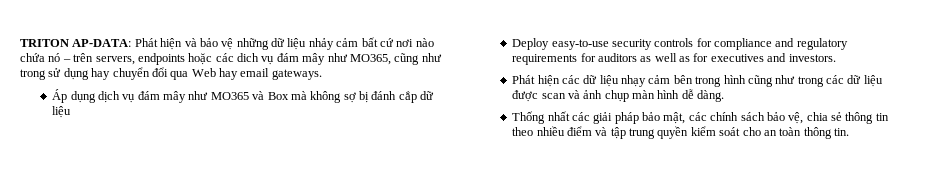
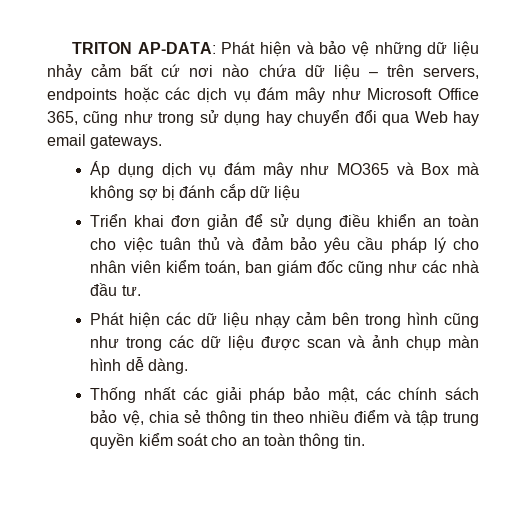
[48,53,61,62] nó -> [304,64,360,80] dữ liệu
[237,53,391,65] dich vụ đám mây như MO365, -> [197,87,480,103] [47,111,78,125] dịch vụ đám mây như Microsoft Office 365,
[512,38,848,50] [512,53,836,65] Deploy easy-to-use security controls for compliance and regulatory requirements for auditors as well as for executives and investors. -> [90,214,479,230] [90,237,479,253] [90,260,479,276] [90,283,141,296] Triển khai đơn giản để sử dụng điều khiển an toàn cho việc tuân thủ và đảm bảo yêu cầu pháp lý cho nhân viên kiểm toán, ban giám đốc cũng như các nhà đầu tư.

